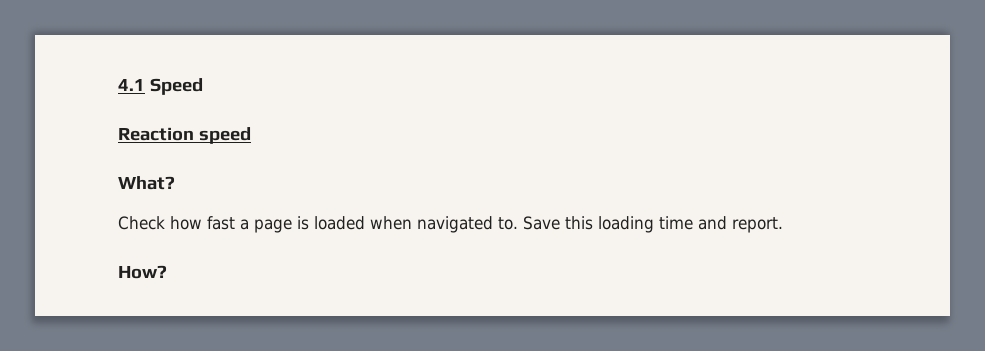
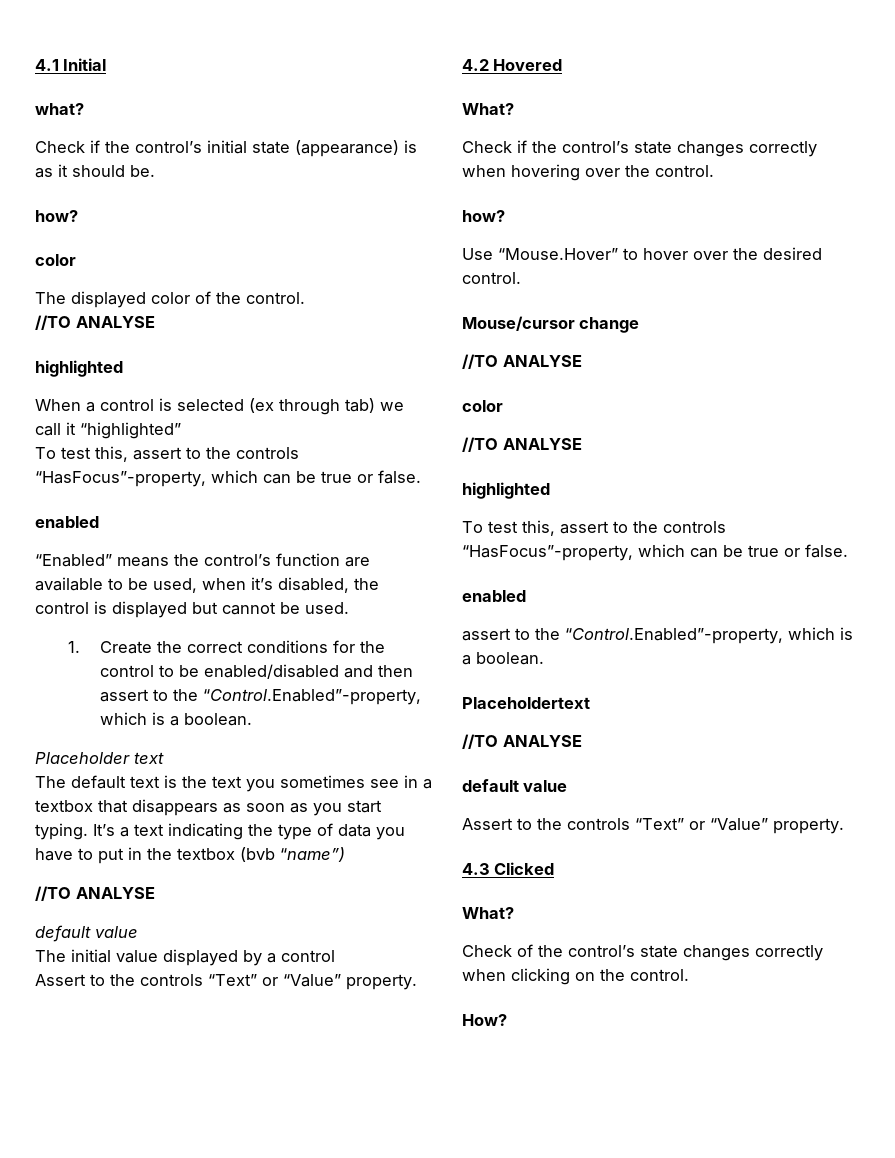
[149,78,203,95] [118,127,251,144] [118,176,175,190] [118,216,783,233] Speed // Reaction speed // What? // Check how fast a page is loaded when navigated to. Save this loading time and report. -> [63,58,107,71] [35,103,84,115] [35,140,417,157] [35,164,155,178] [35,210,78,222] [35,254,76,266] [35,291,305,308] [35,315,155,330] [35,360,123,377] [35,398,404,415] [35,422,181,439] [35,446,299,462] [35,470,421,487] [35,516,99,528] [35,553,370,567] [35,577,379,593] [35,601,349,618] [67,640,386,654] [100,664,414,679] [100,689,422,705] [100,712,253,726] [35,752,164,764] [35,775,432,792] [35,799,382,816] [35,823,405,840] [35,847,345,864] [35,886,155,901] [35,925,138,942] [35,949,335,966] [35,974,417,990] [462,59,563,71] [462,103,514,115] [462,140,817,157] [462,164,714,181] [462,210,505,222] [462,247,822,260] [462,272,521,284] [462,316,640,333] [462,354,582,369] [462,400,503,412] [462,437,582,452] [462,482,550,499] [462,520,726,536] [462,544,848,561] [462,590,526,602] [462,627,853,644] [462,652,544,665] [462,697,590,709] [462,734,582,749] [462,779,568,792] [462,818,844,834] [462,862,555,875] [462,907,514,919] [462,944,823,961] [462,968,689,985] Initial // what? // Check if the control’s initial state (appearance) is as it should be. // how? // color // The displayed color of the control. // //TO ANALYSE // highlighted // When a control is selected (ex through tab) we call it “highlighted” // To test this, assert to the controls “HasFocus”-property, which can be true or false. // enabled // “Enabled” means the control’s function are available to be used, when it’s disabled, the control is displayed but cannot be used. // 1. Create the correct conditions for the control to be enabled/disabled and then assert to the “Control.Enabled”-property, which is a boolean. // Placeholder text // The default text is the text you sometimes see in a textbox that disappears as soon as you start typing. It’s a text indicating the type of data you have to put in the textbox (bvb “name”) // //TO ANALYSE // default value // The initial value displayed by a control // Assert to the controls “Text” or “Value” property. // 4.2 Hovered // What? // Check if the control’s state changes correctly when hovering over the control. // how? // Use “Mouse.Hover” to hover over the desired control. // Mouse/cursor change // //TO ANALYSE // color // //TO ANALYSE // highlighted // To test this, assert to the controls “HasFocus”-property, which can be true or false. // enabled // assert to the “Control.Enabled”-property, which is a boolean. // Placeholdertext // //TO ANALYSE // default value // Assert to the controls “Text” or “Value” property. // 4.3 Clicked // What? // Check of the control’s state changes correctly when clicking on the control.

